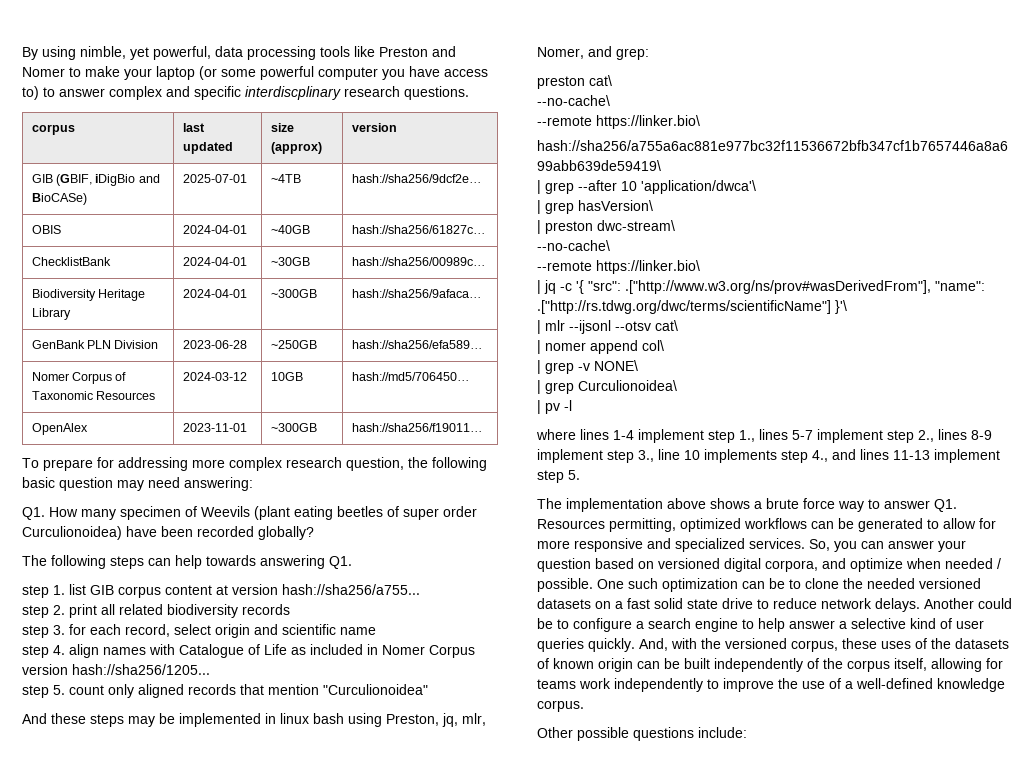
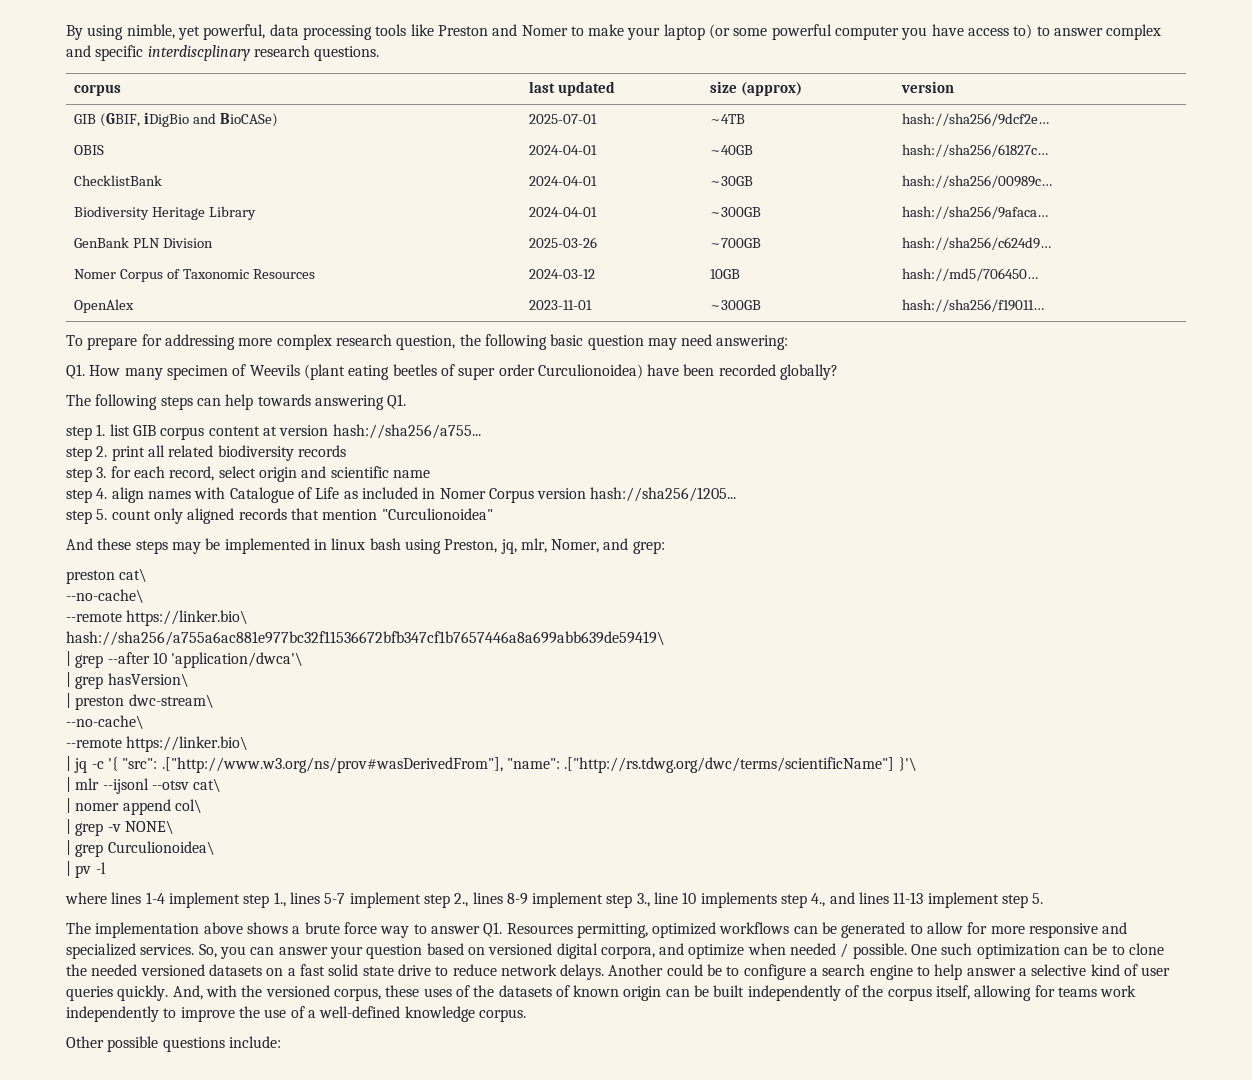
[182,340,247,349] [270,340,317,349] [351,340,483,349] 2023-06-28 | ~250GB | hash://sha256/efa589… -> [529,237,598,248] [710,238,762,248] [902,237,1052,250] 2025-03-26 | ~700GB | hash://sha256/c624d9…

